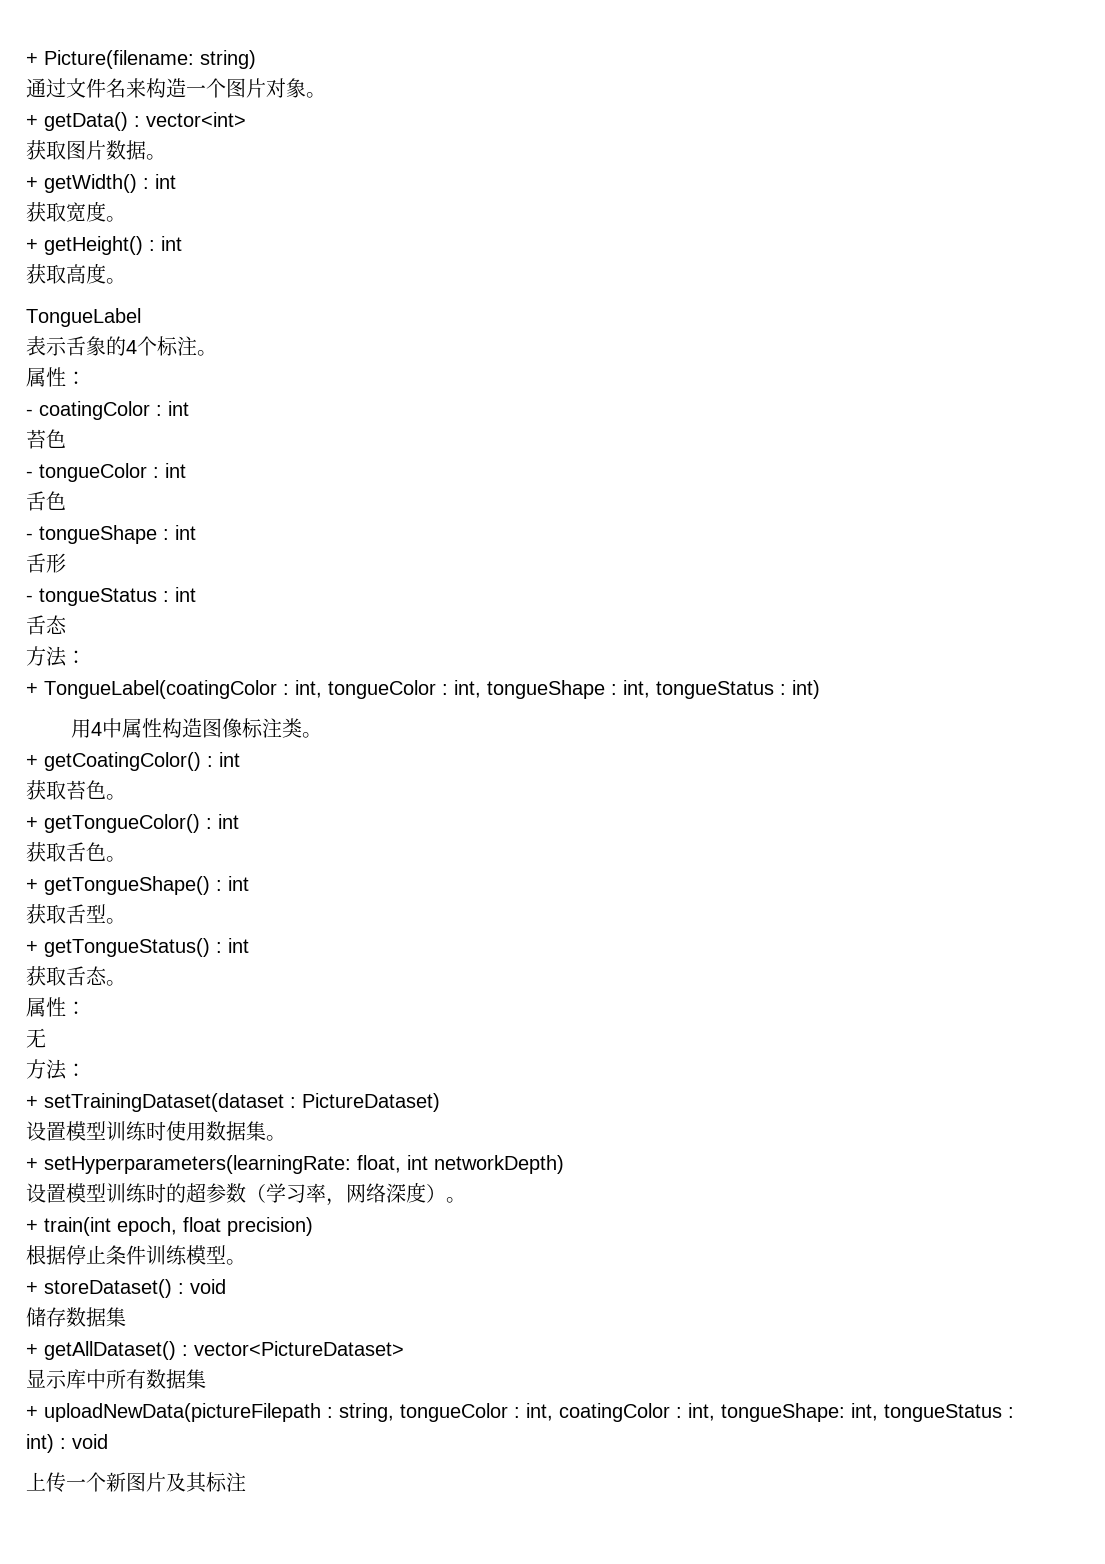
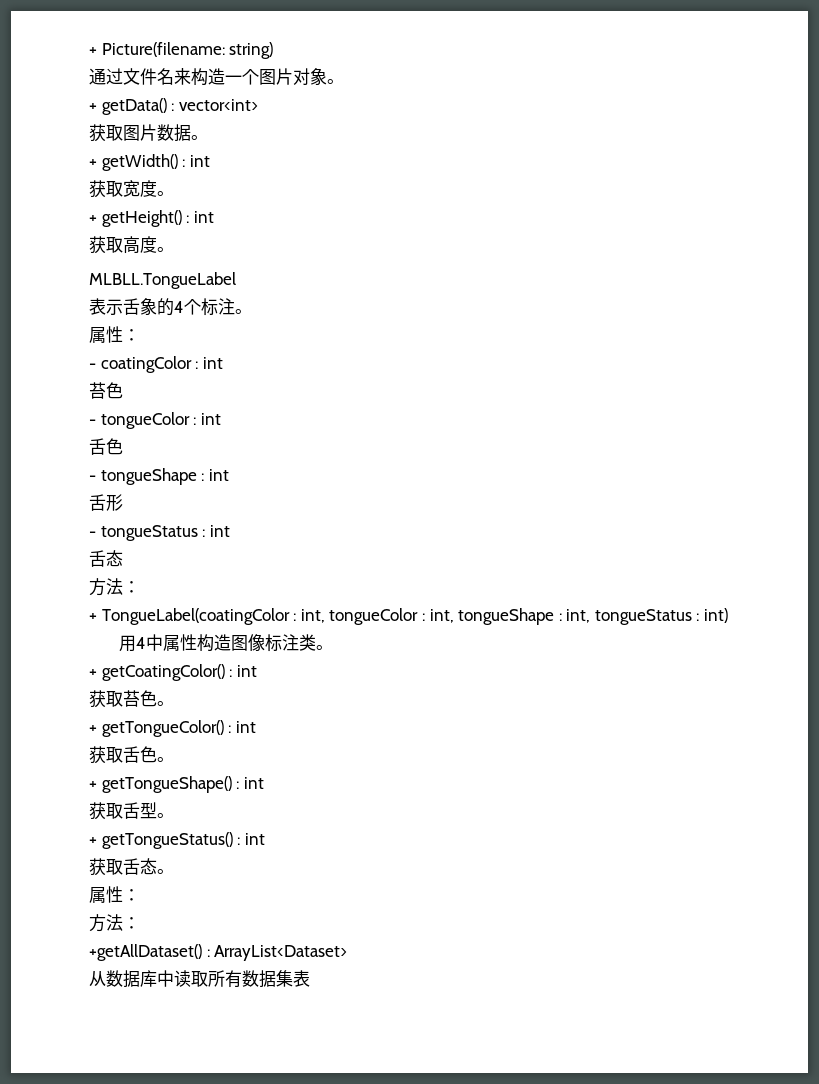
[26,308,141,327] TongueLabel -> [89,272,236,289] MLBLL.TongueLabel
[26,1028,46,1048] [26,1059,86,1080] [26,1093,440,1112] [26,1121,286,1141] [26,1155,564,1174] [26,1182,466,1206] [26,1217,313,1236] [26,1245,246,1265] [26,1279,226,1298] [26,1307,126,1327] [26,1341,404,1360] [26,1369,206,1389] [26,1403,1014,1422] [26,1434,108,1453] [26,1472,246,1493] // 无 // 方法： // + setTrainingDataset(dataset : PictureDataset) // 设置模型训练时使用数据集。 // + setHyperparameters(learningRate: float, int networkDepth) // 设置模型训练时的超参数（学习率，网络深度）。 // + train(int epoch, float precision) // 根据停止条件训练模型。 // + storeDataset() : void // 储存数据集 // + getAllDataset() : vector<PictureDataset> // 显示库中所有数据集 // + uploadNewData(pictureFilepath : string, tongueColor : int, coatingColor : int, tongueShape: int, tongueStatus : int) : void // 上传一个新图片及其标注 -> [89,914,140,932] [89,944,348,961] [89,970,310,988] // 方法： // +getAllDataset() : ArrayList<Dataset> // 从数据库中读取所有数据集表

